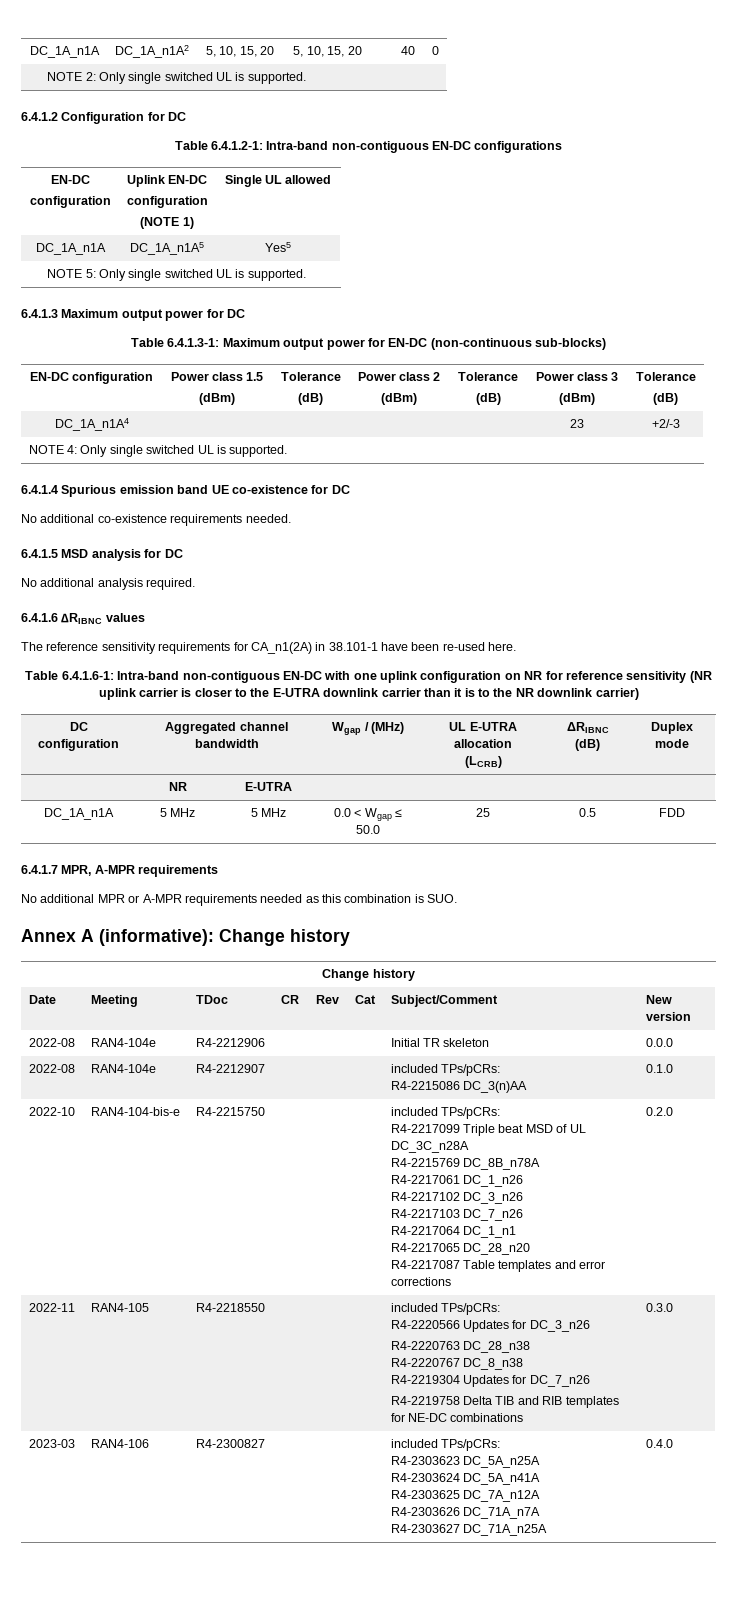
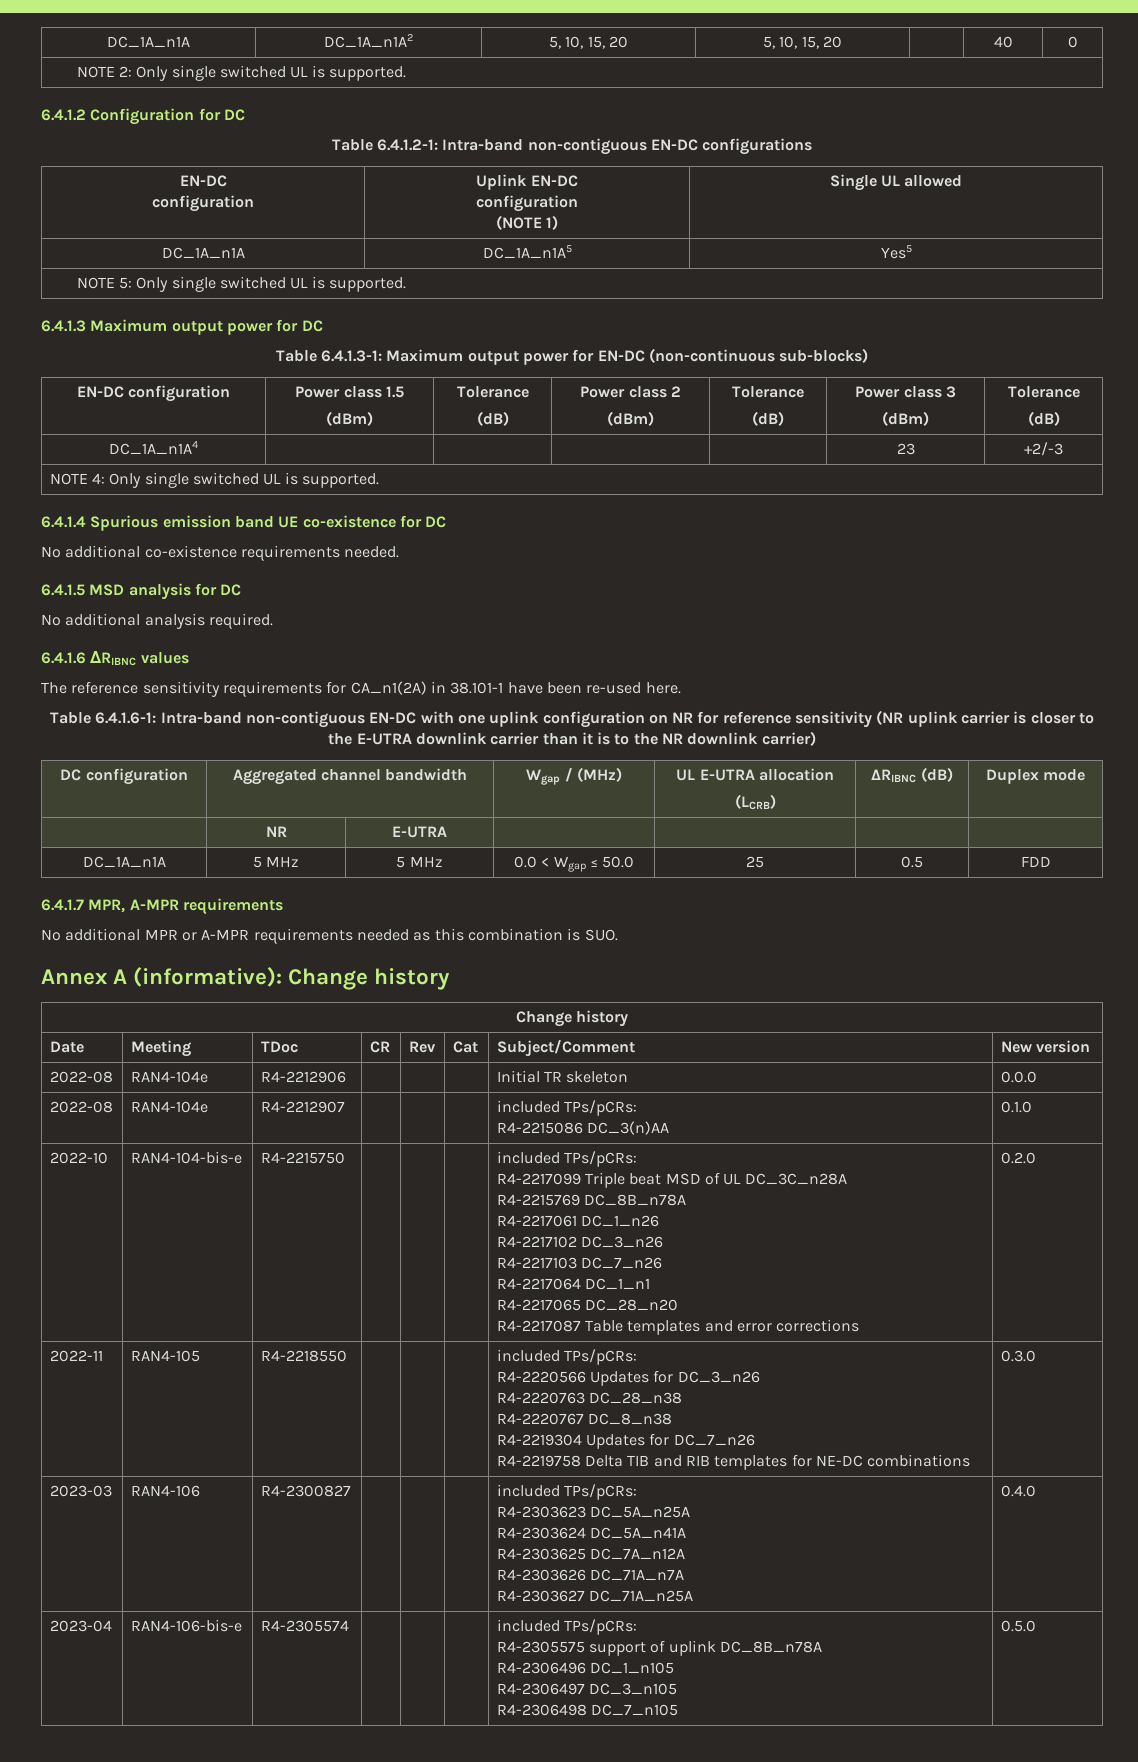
(673, 1443) none -> [49,1620,112,1632] [130,1619,242,1632] [260,1620,349,1632] [496,1619,638,1635] [496,1640,822,1656] [496,1662,675,1674] [496,1683,678,1695] [496,1704,679,1716] [1000,1620,1036,1632] // 2023-04 | RAN4-106-bis-e | R4-2305574 | | | | included TPs/pCRs: // R4-2305575 support of uplink DC_8B_n78A // R4-2306496 DC_1_n105 // R4-2306497 DC_3_n105 // R4-2306498 DC_7_n105 | 0.5.0

